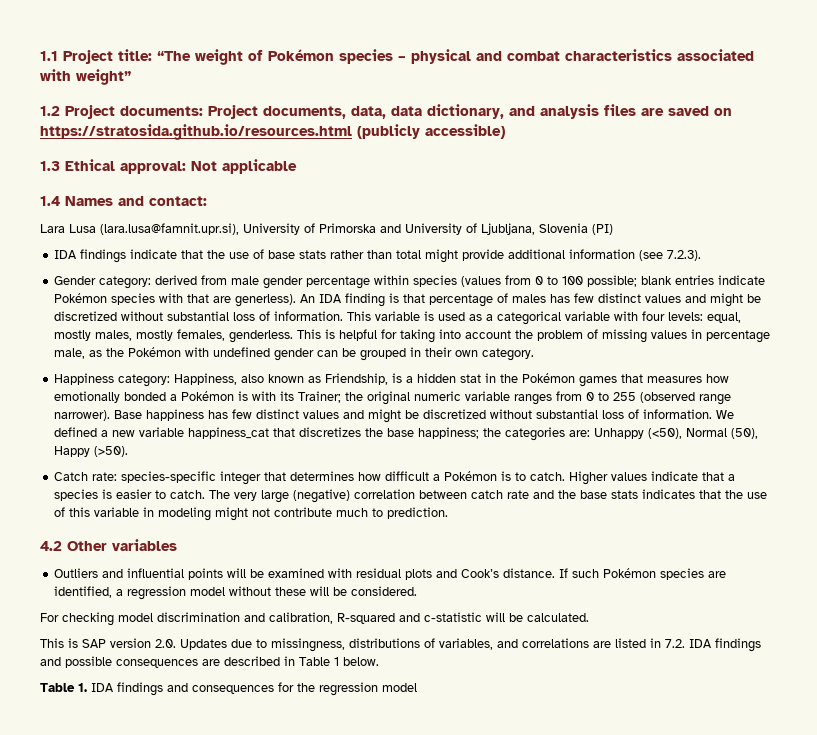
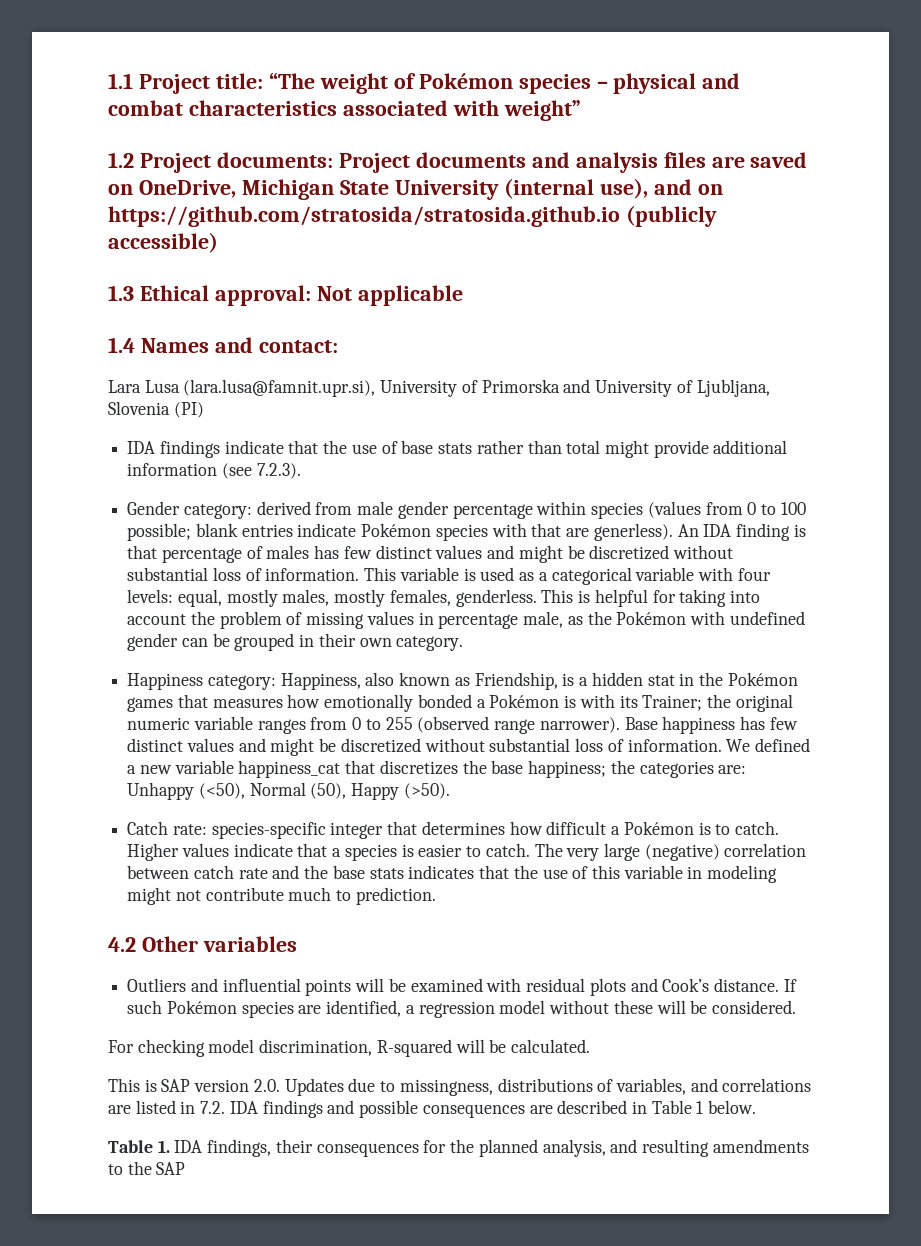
[263,104,504,119] documents, data, data dictionary, -> [415,152,526,168] documents
[40,124,352,140] https://stratosida.github.io/resources.html -> [138,178,723,200] [108,206,620,227] OneDrive, Michigan State University (internal use), and on https://github.com/stratosida/stratosida.github.io
[157,612,482,624] discrimination and calibration, R-squared and c-statistic -> [259,1039,452,1057] discrimination, R-squared
[117,682,188,696] findings and -> [207,1139,313,1157] findings, their
[319,682,417,696] regression model -> [478,1139,809,1157] [108,1161,186,1175] planned analysis, and resulting amendments to the SAP

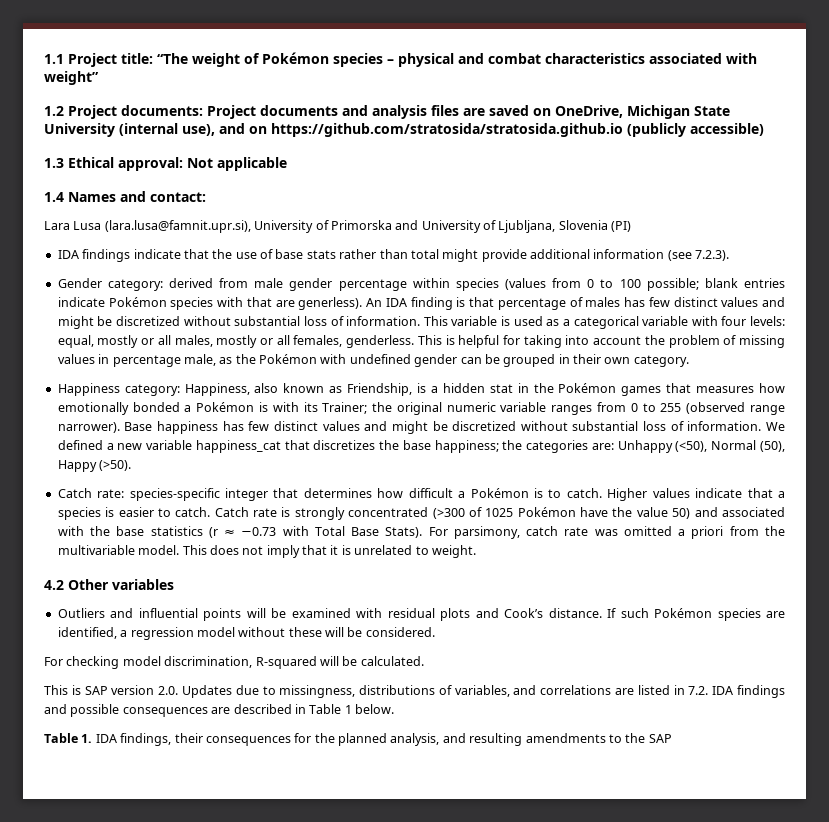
[282,589,386,607] males, mostly -> [141,335,290,348] or all males, mostly or all
[534,843,807,861] [127,865,778,883] [127,887,436,905] The very large (negative) correlation between catch rate and the base stats indicates that the use of this variable in modeling might not contribute much to prediction. -> [214,507,786,520] [57,526,786,539] [57,545,476,558] Catch rate is strongly concentrated (>300 of 1025 Pokémon have the value 50) and associated with the base statistics (r ≈ −0.73 with Total Base Stats). For parsimony, catch rate was omitted a priori from the multivariable model. This does not imply that it is unrelated to weight.

